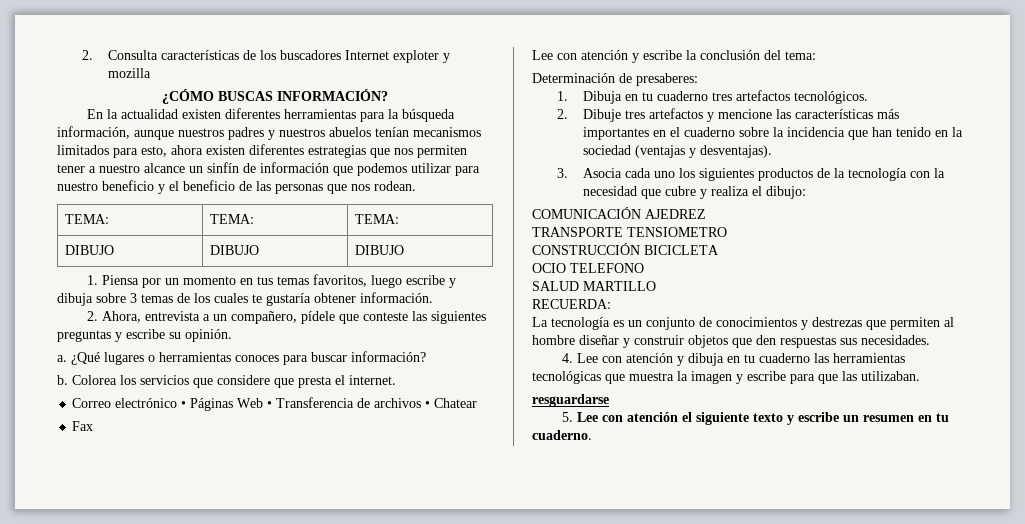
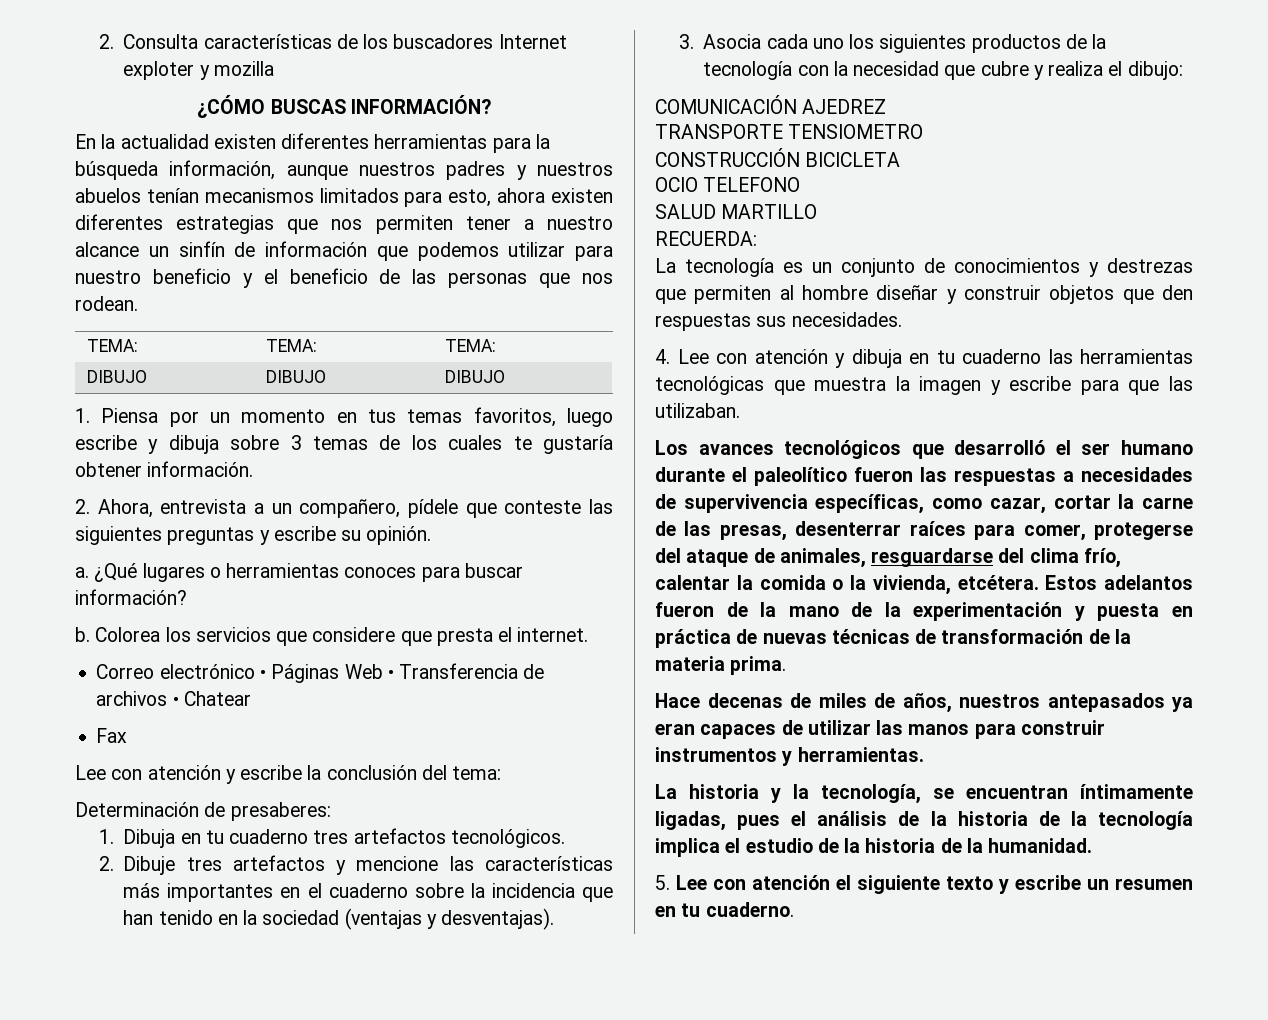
[532,394,609,407] resguardarse -> [655,440,1193,459] [655,467,1193,486] [655,494,1193,514] [655,521,1193,541] [655,548,1121,568] [655,575,1193,595] [655,602,1193,621] [655,629,1131,648] [655,656,787,675] [655,693,1193,713] [655,720,1105,739] [655,747,924,766] [655,784,1193,804] [655,811,1193,831] [655,838,1093,857] Los avances tecnológicos que desarrolló el ser humano durante el paleolítico fueron las respuestas a necesidades de supervivencia específicas, como cazar, cortar la carne de las presas, desenterrar raíces para comer, protegerse del ataque de animales, resguardarse del clima frío, calentar la comida o la vivienda, etcétera. Estos adelantos fueron de la mano de la experimentación y puesta en práctica de nuevas técnicas de transformación de la materia prima. // Hace decenas de miles de años, nuestros antepasados ya eran capaces de utilizar las manos para construir instrumentos y herramientas. // La historia y la tecnología, se encuentran íntimamente ligadas, pues el análisis de la historia de la tecnología implica el estudio de la historia de la humanidad.

